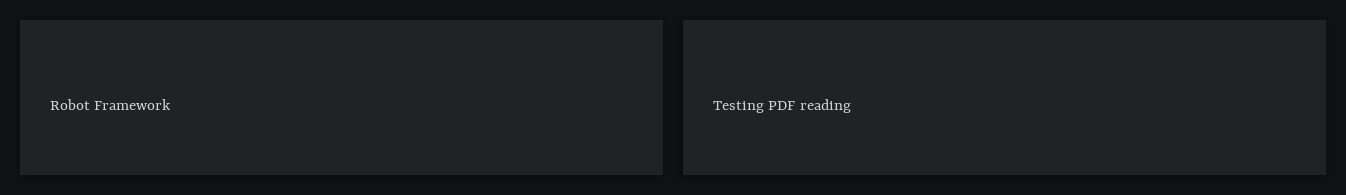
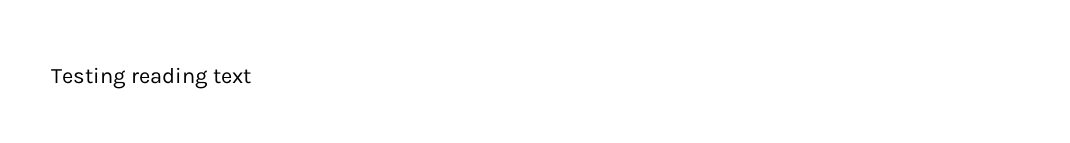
[50,99,172,110] [713,99,851,113] Robot Framework // Testing PDF reading -> [51,67,251,89] Testing reading text

